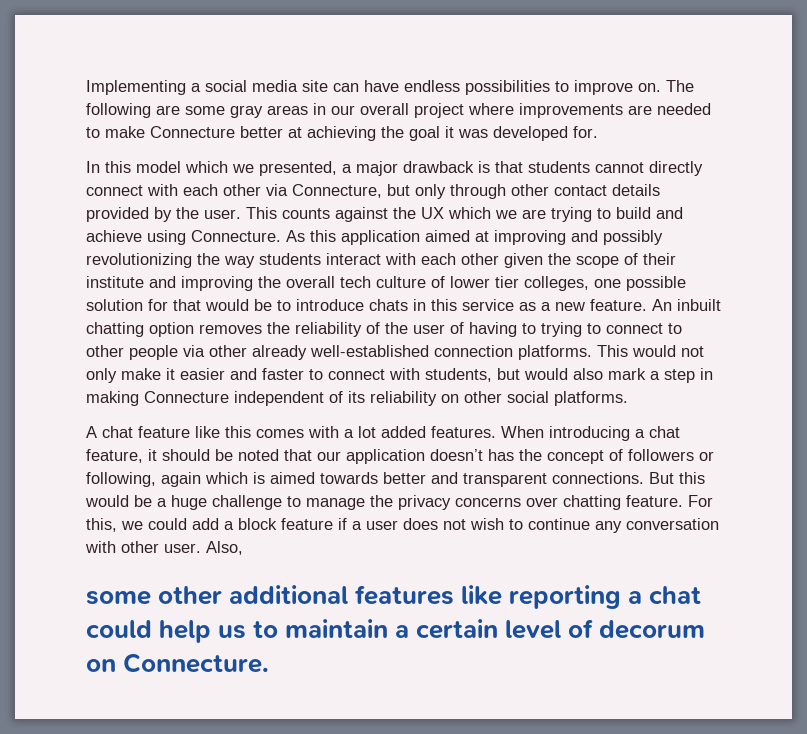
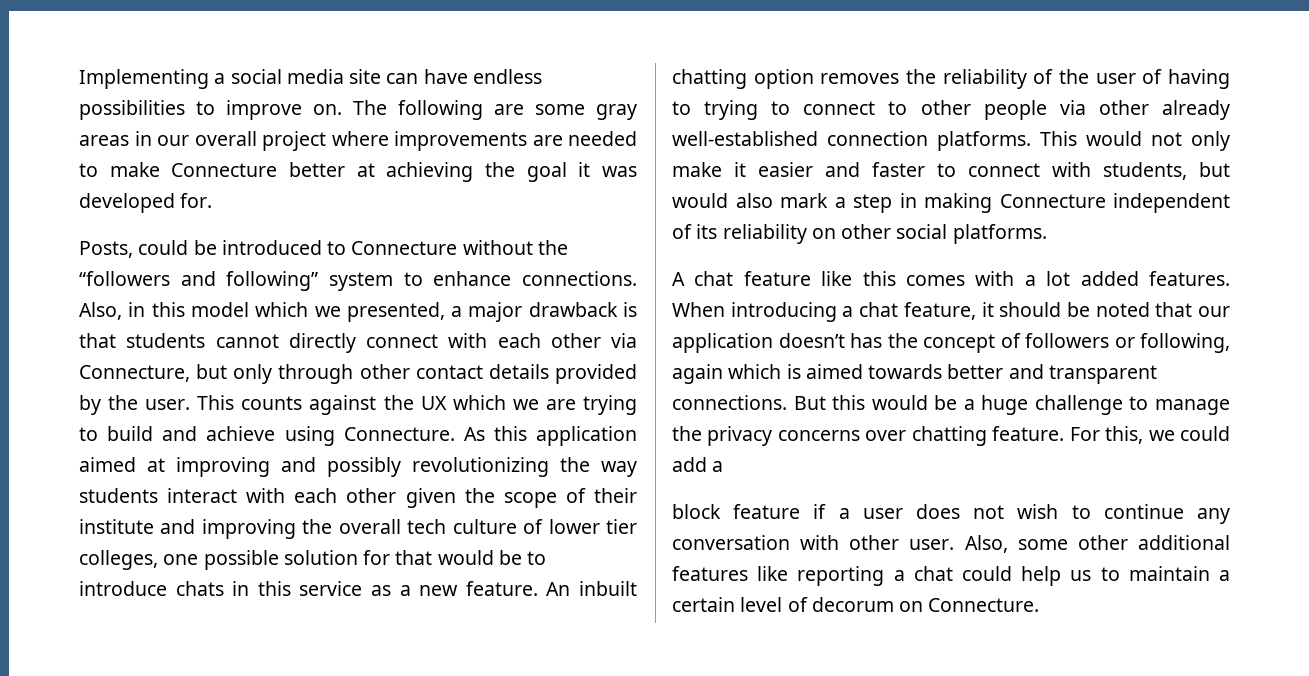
[86,161,100,173] In -> [79,240,568,258] [79,271,637,291] [79,302,146,320] Posts, could be introduced to Connecture without the “followers and following” system to enhance connections. Also, in
(234, 525) none -> (724, 466) //
(243, 548) // -> (1008, 544) none

